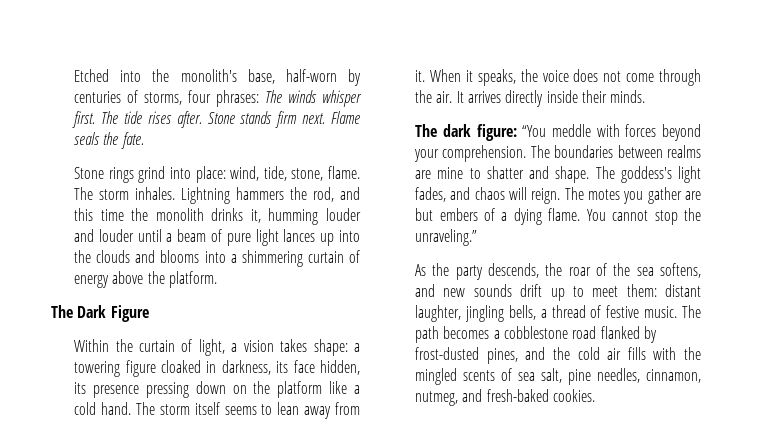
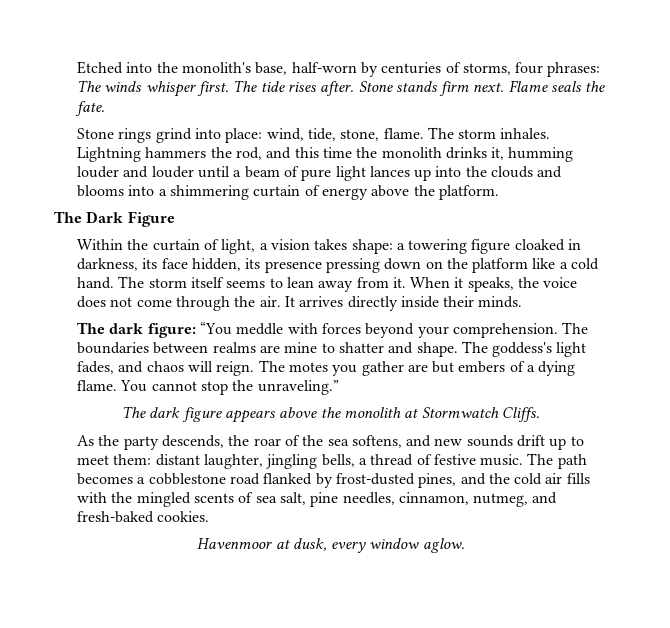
(478, 237) none -> [122,406,540,423] // The dark figure appears above the monolith at Stormwatch Cliffs.
(596, 395) none -> [197,538,465,553] // Havenmoor at dusk, every window aglow.

